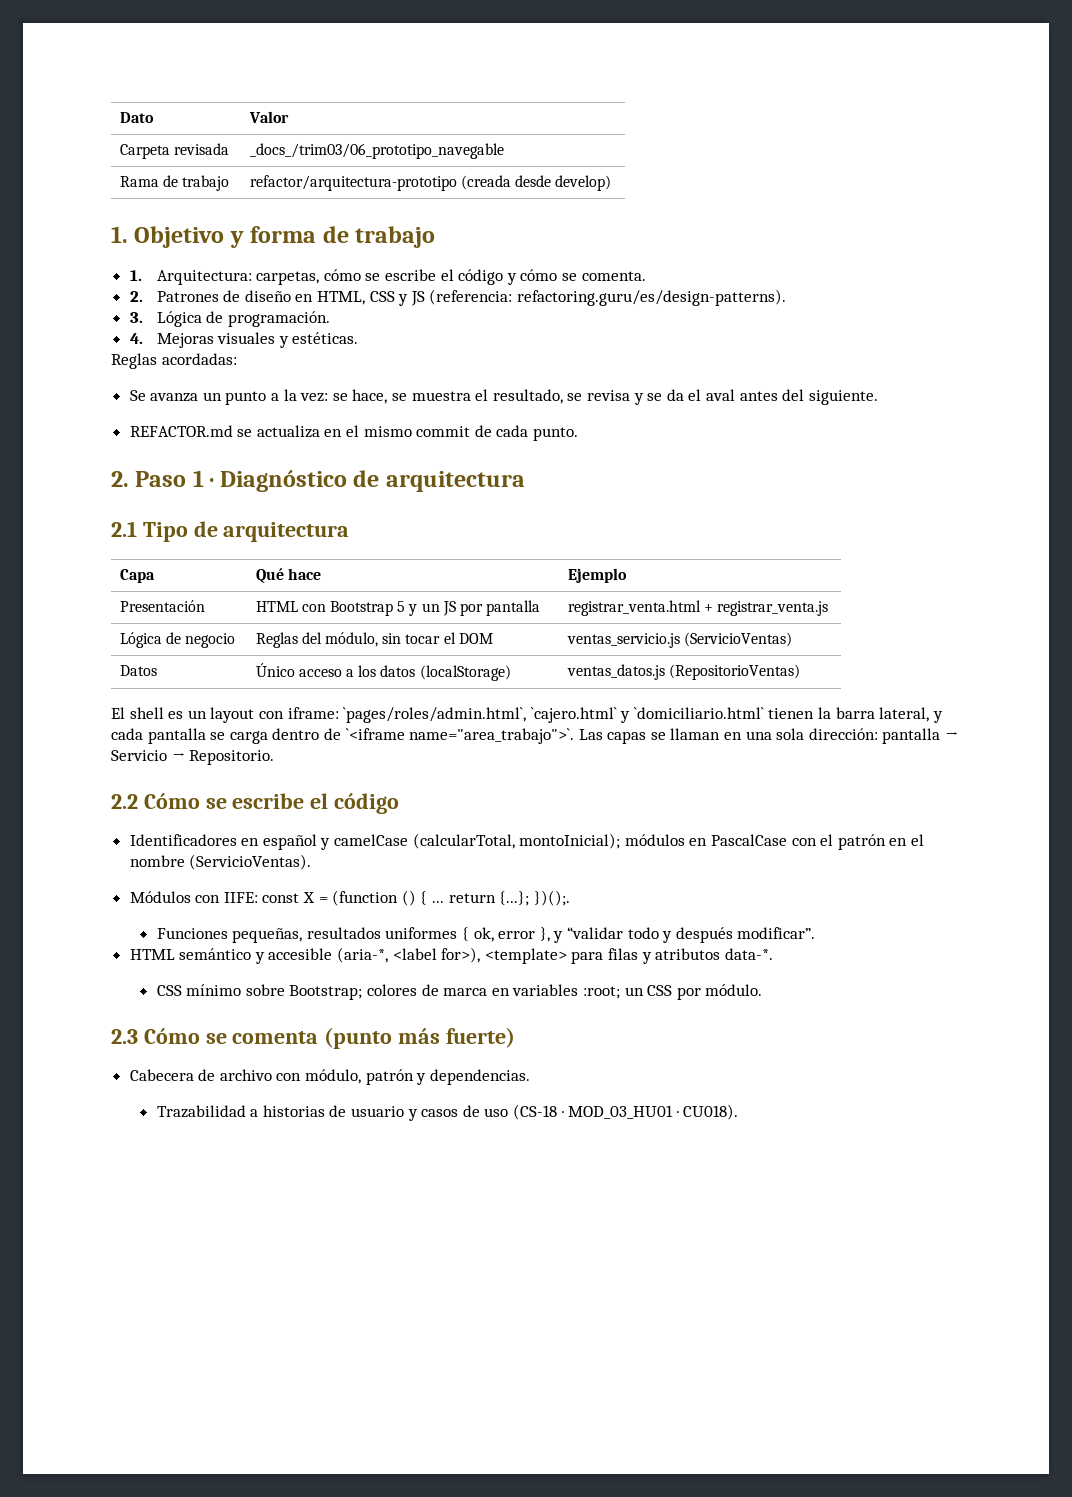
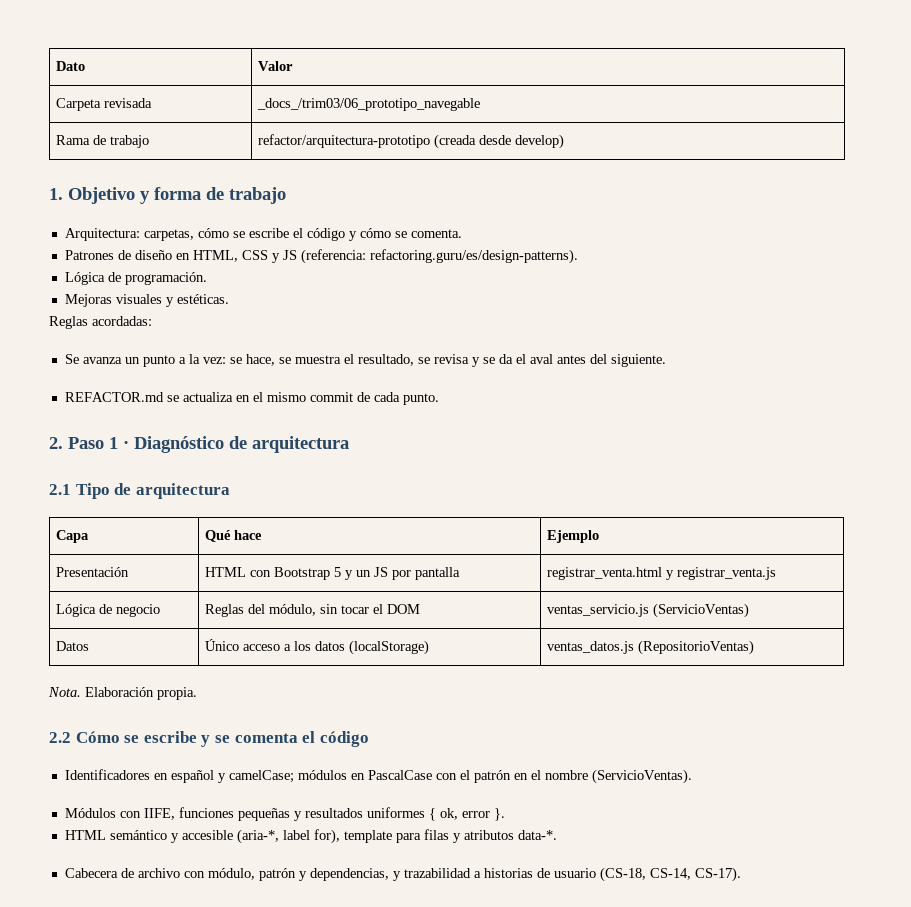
[129,270,142,281] 1. -> (286, 195) none
[129,291,143,302] 2. -> (462, 233) none
[129,312,143,323] 3. -> (578, 256) none
[129,333,143,344] 4. -> (207, 278) none
[703,604,713,612] + -> [666,570,675,580] y
[111,707,943,723] [111,728,959,744] [111,750,275,765] El shell es un layout con iframe: `pages/roles/admin.html`, `cajero.html` y `domiciliario.html` tienen la barra lateral, y cada pantalla se carga dentro de `<iframe name="area_trabajo">`. Las capas se llaman en una sola dirección: pantalla → Servicio → Repositorio. -> [48,687,197,700] Nota. Elaboración propia.
(305, 801) none -> [201,733,298,747] y se comenta
[334,833,621,849] camelCase (calcularTotal, montoInicial); -> [228,770,294,783] camelCase;
[223,890,570,906] [156,928,303,943] IIFE: const X = (function () { ... return {...}; })();. // Funciones pequeñas, -> [143,807,302,821] IIFE, funciones pequeñas y
[539,927,816,943] }, y “validar todo y después modificar”. -> [493,808,505,821] }.
[392,947,567,964] <label for>), <template> -> [282,829,392,844] label for), template
[156,984,763,1000] [111,1027,515,1049] // CSS mínimo sobre Bootstrap; colores de marca en variables :root; un CSS por módulo. // 2.3 Cómo se comenta (punto más fuerte) -> (557, 835) none
[429,1069,530,1085] [156,1105,246,1118] dependencias. // Trazabilidad -> [309,868,471,881] dependencias, y trazabilidad
[407,1104,739,1121] y casos de uso (CS-18 · MOD_03_HU01 · CU018). -> [599,867,741,882] (CS-18, CS-14, CS-17).

